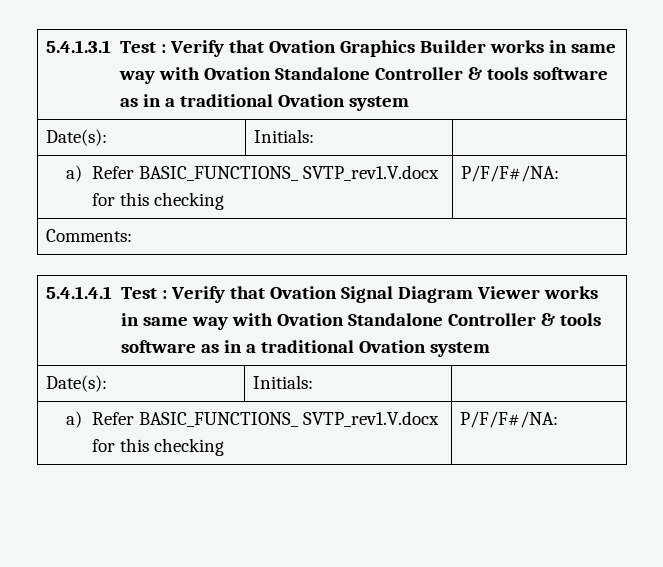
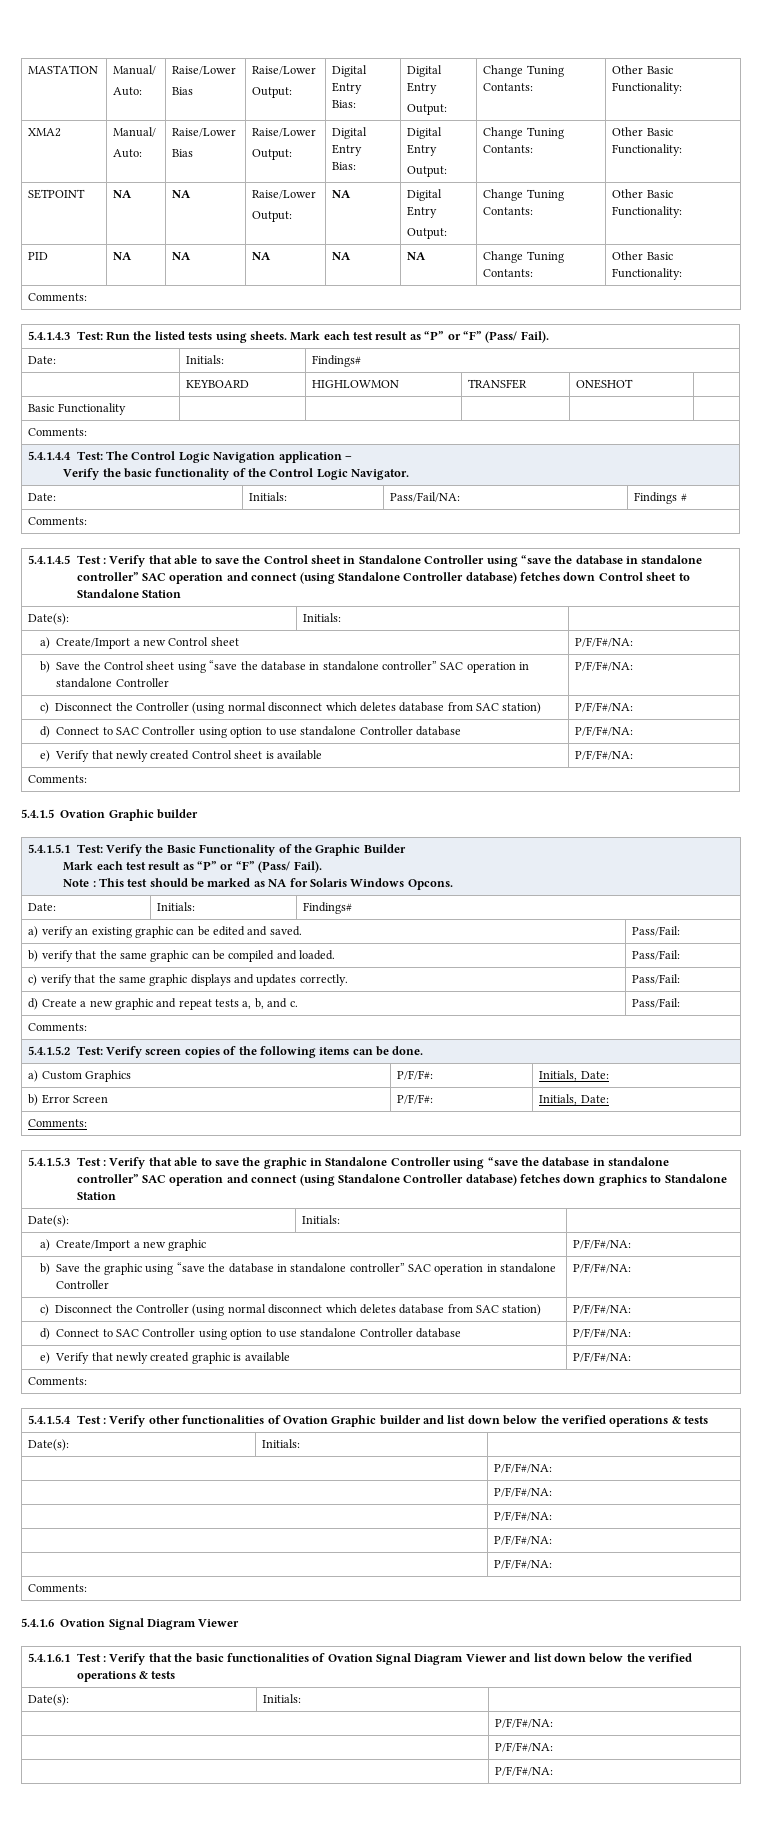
[45,40,616,57] [118,67,608,84] [119,94,409,111] [45,129,107,146] [253,129,314,143] [66,165,439,182] [91,192,224,210] [460,165,559,182] [45,229,132,242] [45,286,598,303] [120,313,601,330] [120,340,490,357] [45,375,107,392] [252,375,313,389] [66,411,439,428] [91,438,224,456] 5.4.1.3.1 Test : Verify that Ovation Graphics Builder works in same way with Ovation Standalone Controller & tools software as in a traditional Ovation system // Date(s): | Initials: | // a) Refer BASIC_FUNCTIONS_ SVTP_rev1.V.docx for this checking | P/F/F#/NA: // Comments: // 5.4.1.4.1 Test : Verify that Ovation Signal Diagram Viewer works in same way with Ovation Standalone Controller & tools software as in a traditional Ovation system // Date(s): | Initials: | // a) Refer BASIC_FUNCTIONS_ SVTP_rev1.V.docx for this checking -> [28,65,99,74] [113,65,157,75] [113,87,143,96] [172,66,237,75] [172,87,194,95] [252,66,317,75] [252,87,293,98] [332,65,368,77] [332,82,363,94] [332,100,357,108] [407,65,443,77] [407,82,438,94] [407,104,448,115] [483,65,564,77] [483,83,534,91] [612,65,673,74] [612,82,683,94] [28,128,62,137] [113,127,157,137] [113,149,143,158] [172,128,237,137] [172,149,194,157] [252,128,317,137] [252,149,293,160] [332,127,368,139] [332,144,363,156] [332,162,357,170] [407,127,443,139] [407,144,438,156] [407,166,448,177] [483,127,564,139] [483,145,534,153] [612,127,673,136] [612,144,683,156] [28,189,86,199] [113,190,133,198] [172,190,192,198] [252,190,317,199] [252,211,293,222] [332,190,352,198] [407,189,443,201] [407,206,438,218] [407,228,448,239] [483,189,564,201] [483,207,534,215] [612,189,673,198] [612,206,683,218] [28,252,49,260] [113,252,133,260] [172,252,192,260] [252,252,272,260] [332,252,352,260] [407,252,427,260] [483,251,564,263] [483,269,534,277] [612,251,673,260] [612,268,683,280] [28,293,88,301] [28,331,549,343] [28,356,57,364] [186,355,225,364] [312,355,362,367] [186,379,250,389] [312,380,400,388] [468,379,528,389] [576,379,634,389] [28,403,126,415] [28,428,88,436] [28,451,352,463] [63,468,410,480] [28,493,57,501] [249,492,288,501] [390,492,461,502] [634,492,687,504] [28,517,88,525] [28,555,703,567] [76,572,690,584] [76,589,182,598] [28,613,70,625] [303,613,342,622] [40,637,239,649] [575,637,634,647] [40,660,530,673] [56,678,169,688] [575,661,634,671] [40,702,542,714] [575,702,634,712] [40,726,462,738] [575,726,634,736] [40,750,322,762] [575,750,634,760] [28,775,88,783] [21,809,198,821] [28,844,406,856] [63,861,322,873] [63,878,453,890] [28,903,57,911] [157,902,196,911] [303,902,353,914] [28,926,302,938] [632,926,681,936] [28,950,336,962] [632,950,681,960] [28,974,348,986] [632,974,681,984] [28,998,298,1010] [632,998,681,1008] [28,1023,88,1031] [28,1046,424,1058] [28,1070,132,1082] [397,1070,434,1080] [539,1070,609,1081] [28,1094,109,1106] [397,1094,434,1104] [539,1094,609,1105] [28,1119,88,1127] [28,1157,670,1169] [76,1174,727,1186] [76,1192,116,1200] [28,1215,70,1227] [302,1215,341,1224] [40,1239,207,1251] [573,1239,632,1249] [40,1262,557,1275] [56,1280,110,1289] [573,1263,632,1273] [40,1304,542,1316] [573,1304,632,1314] [40,1328,462,1340] [573,1328,632,1338] [40,1352,290,1364] [573,1352,632,1362] [28,1377,88,1385] [28,1415,709,1427] [28,1439,70,1451] [262,1439,301,1448] [494,1463,553,1473] [494,1487,553,1497] [494,1511,553,1521] [494,1535,553,1545] [494,1559,553,1569] [28,1584,88,1592] [21,1618,240,1630] [28,1653,693,1665] [76,1671,176,1682] [28,1694,70,1706] [263,1694,302,1703] [495,1718,554,1728] [495,1742,554,1752] MASTATION | Manual/ // Auto: | Raise/Lower // Bias | Raise/Lower // Output: | Digital Entry // Bias: | Digital Entry // Output: | Change Tuning Contants: | Other Basic Functionality: // XMA2 | Manual/ // Auto: | Raise/Lower // Bias | Raise/Lower // Output: | Digital Entry // Bias: | Digital Entry // Output: | Change Tuning Contants: | Other Basic Functionality: // SETPOINT | NA | NA | Raise/Lower // Output: | NA | Digital Entry // Output: | Change Tuning Contants: | Other Basic Functionality: // PID | NA | NA | NA | NA | NA | Change Tuning Contants: | Other Basic Functionality: // Comments: // 5.4.1.4.3 Test: Run the listed tests using sheets. Mark each test result as “P” or “F” (Pass/ Fail). // Date: | Initials: | Findings# // | KEYBOARD | HIGHLOWMON | TRANSFER | ONESHOT | // Basic Functionality | | | | | // Comments: // 5.4.1.4.4 Test: The Control Logic Navigation application – // Verify the basic functionality of the Control Logic Navigator. // Date: | Initials: | Pass/Fail/NA: | Findings # // Comments: // 5.4.1.4.5 Test : Verify that able to save the Control sheet in Standalone Controller using “save the database in standalone controller” SAC operation and connect (using Standalone Controller database) fetches down Control sheet to Standalone Station // Date(s): | Initials: | // a) Create/Import a new Control sheet | P/F/F#/NA: // b) Save the Control sheet using “save the database in standalone controller” SAC operation in standalone Controller | P/F/F#/NA: // c) Disconnect the Controller (using normal disconnect which deletes database from SAC station) | P/F/F#/NA: // d) Connect to SAC Controller using option to use standalone Controller database | P/F/F#/NA: // e) Verify that newly created Control sheet is available | P/F/F#/NA: // Comments: // 5.4.1.5 Ovation Graphic builder // 5.4.1.5.1 Test: Verify the Basic Functionality of the Graphic Builder // Mark each test result as “P” or “F” (Pass/ Fail). // Note : This test should be marked as NA for Solaris Windows Opcons. // Date: | Initials: | Findings# // a) verify an existing graphic can be edited and saved. | Pass/Fail: // b) verify that the same graphic can be compiled and loaded. | Pass/Fail: // c) verify that the same graphic displays and updates correctly. | Pass/Fail: // d) Create a new graphic and repeat tests a, b, and c. | Pass/Fail: // Comments: // 5.4.1.5.2 Test: Verify screen copies of the following items can be done. // a) Custom Graphics | P/F/F#: | Initials, Date: // b) Error Screen | P/F/F#: | Initials, Date: // Comments: // 5.4.1.5.3 Test : Verify that able to save the graphic in Standalone Controller using “save the database in standalone controller” SAC operation and connect (using Standalone Controller database) fetches down graphics to Standalone Station // Date(s): | Initials: | // a) Create/Import a new graphic | P/F/F#/NA: // b) Save the graphic using “save the database in standalone controller” SAC operation in standalone Controller | P/F/F#/NA: // c) Disconnect the Controller (using normal disconnect which deletes database from SAC station) | P/F/F#/NA: // d) Connect to SAC Controller using option to use standalone Controller database | P/F/F#/NA: // e) Verify that newly created graphic is available | P/F/F#/NA: // Comments: // 5.4.1.5.4 Test : Verify other functionalities of Ovation Graphic builder and list down below the verified operations & tests // Date(s): | Initials: | // | P/F/F#/NA: // | P/F/F#/NA: // | P/F/F#/NA: // | P/F/F#/NA: // | P/F/F#/NA: // Comments: // 5.4.1.6 Ovation Signal Diagram Viewer // 5.4.1.6.1 Test : Verify that the basic functionalities of Ovation Signal Diagram Viewer and list down below the verified operations & tests // Date(s): | Initials: | // | P/F/F#/NA: // | P/F/F#/NA: //

